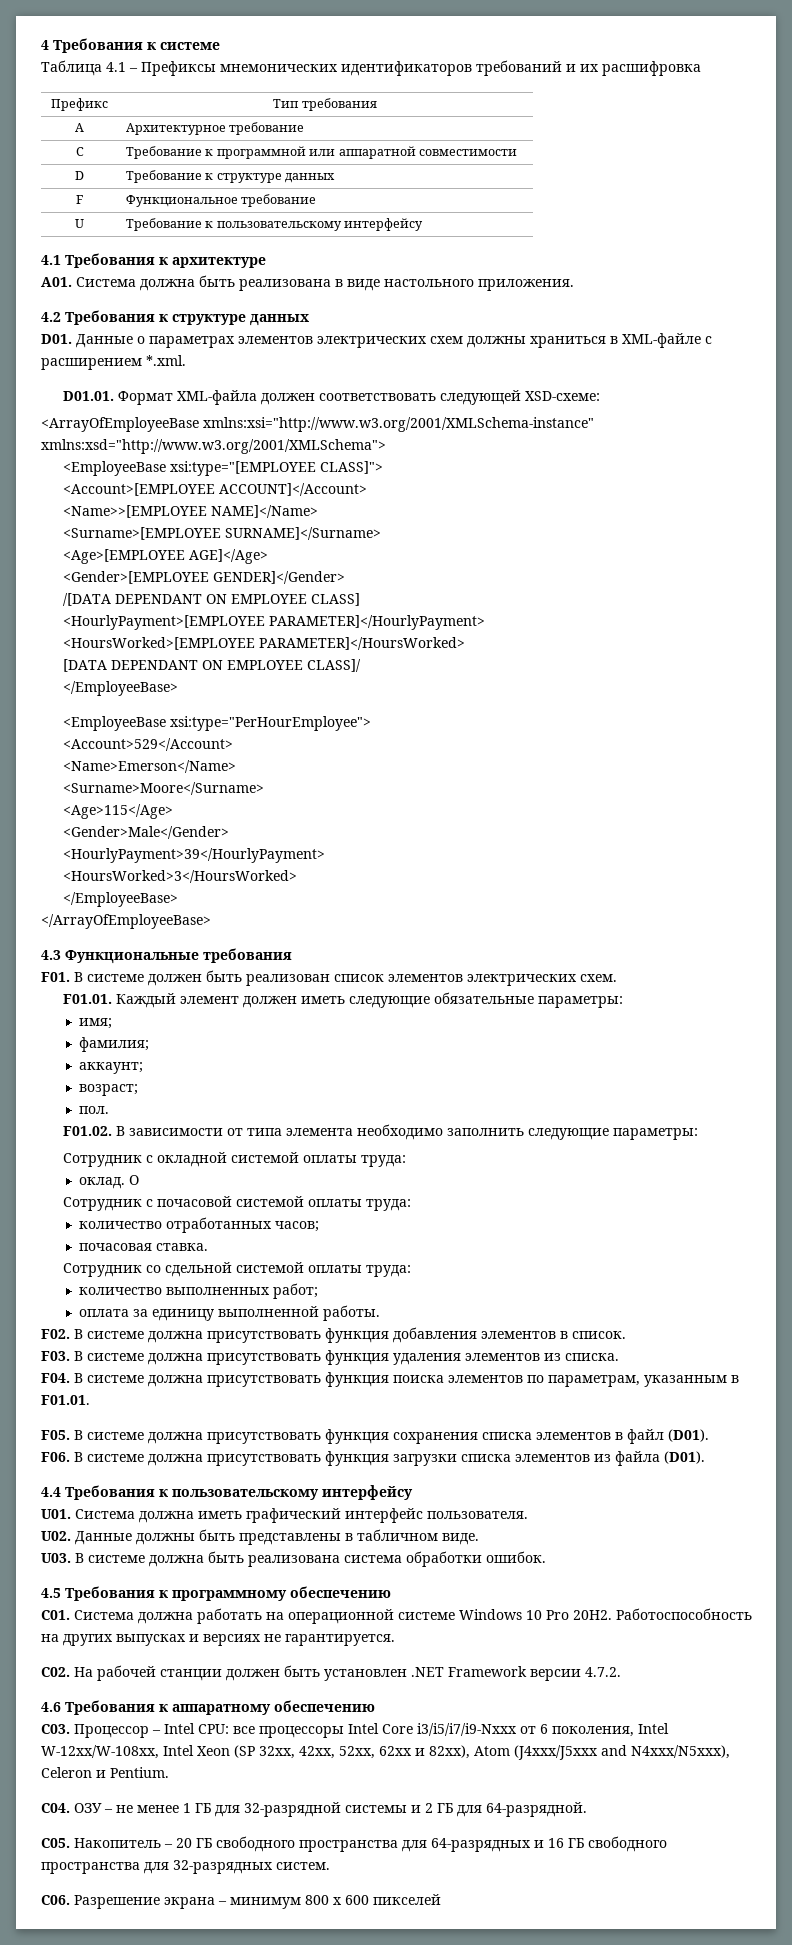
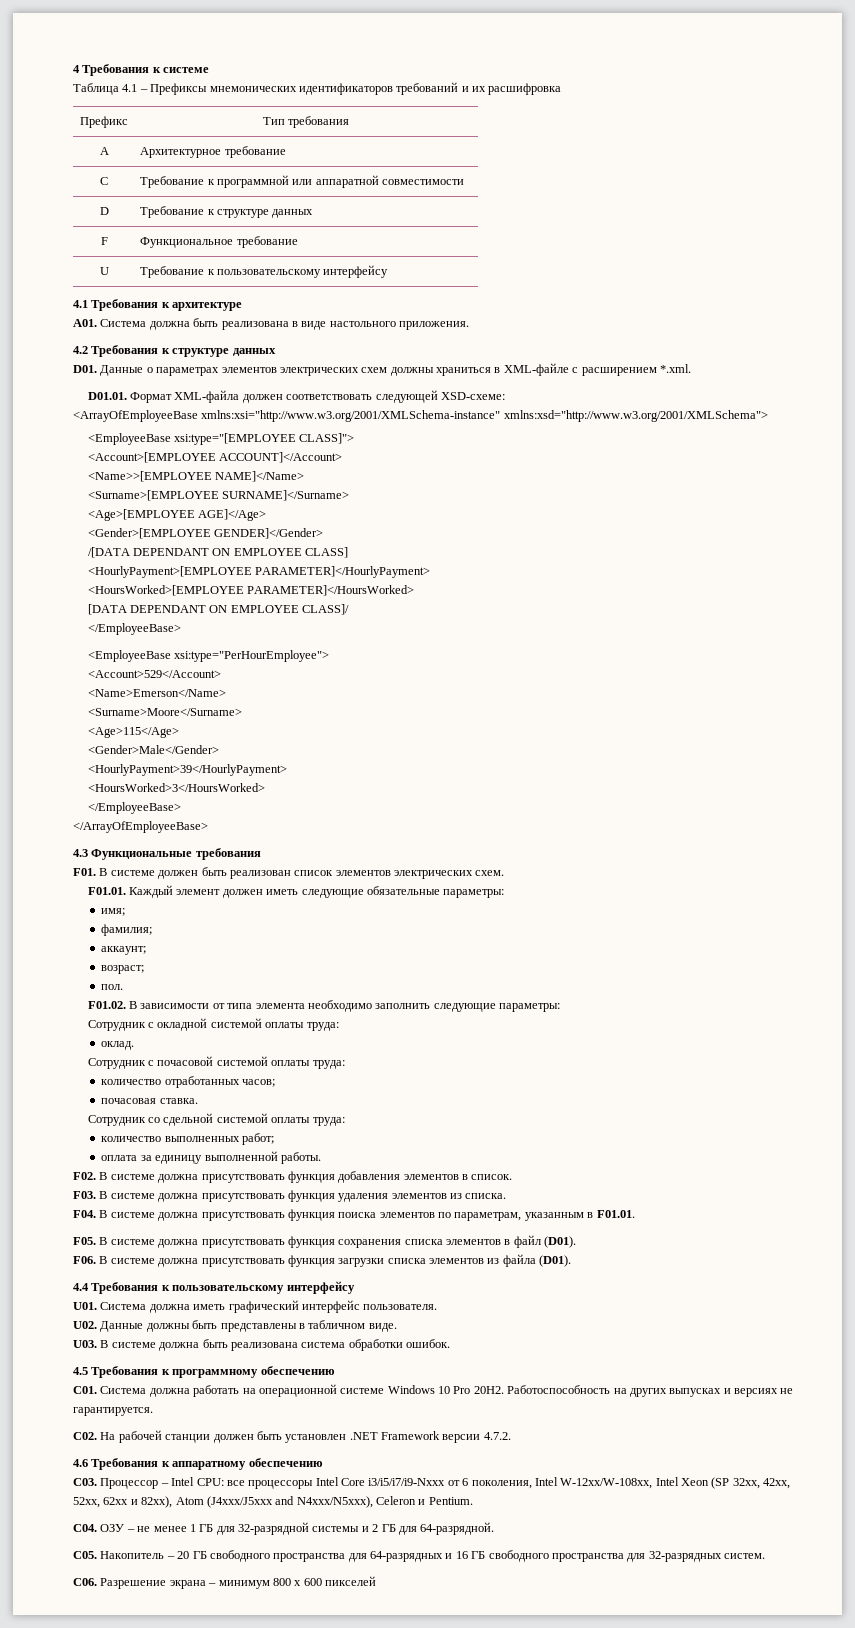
[128,1175,139,1185] О -> (135, 1045) none

